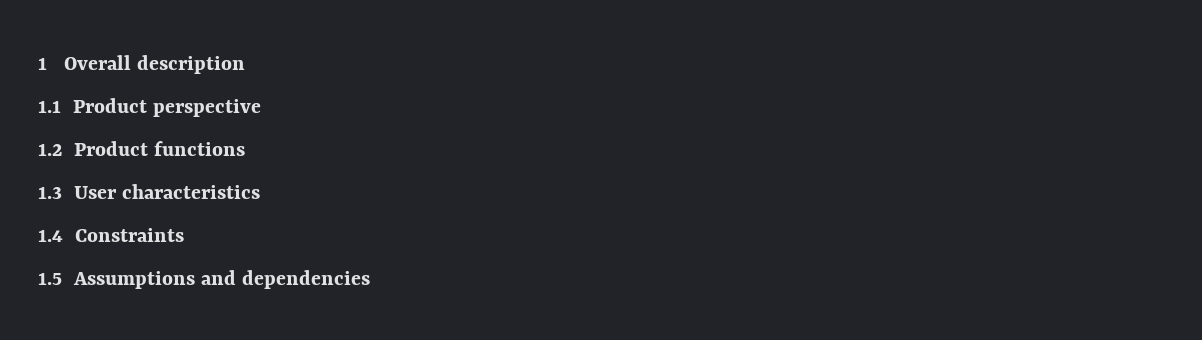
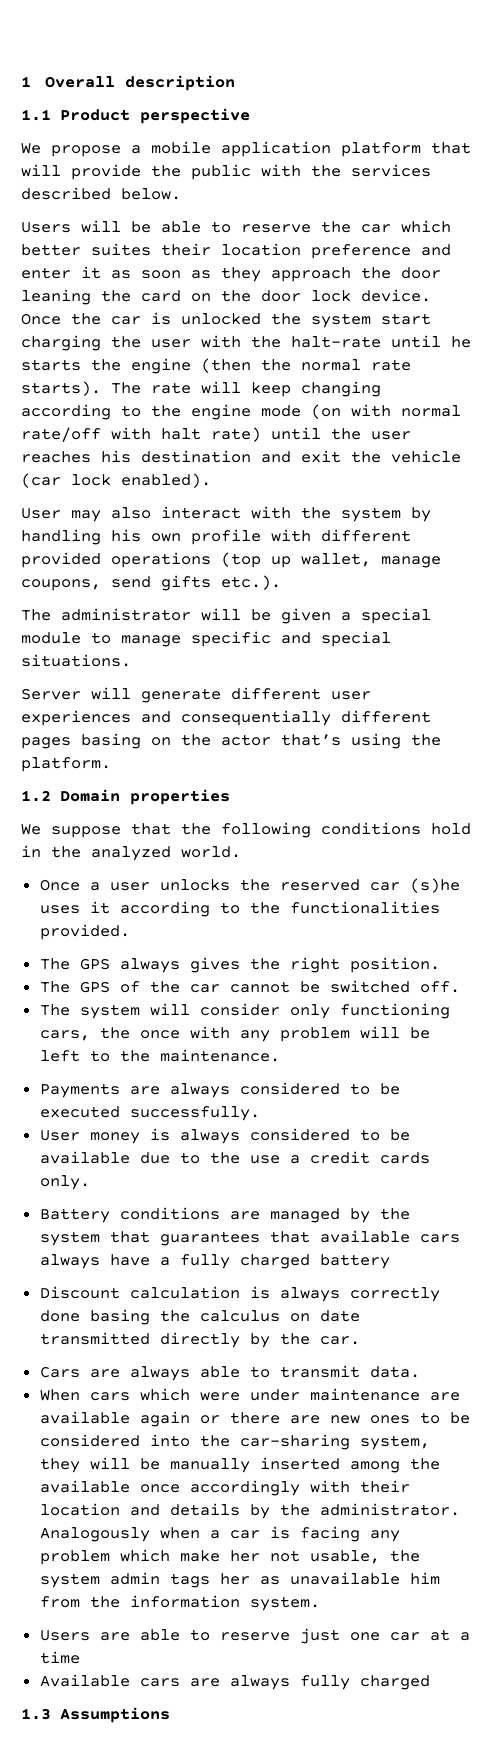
[38,141,245,156] [38,184,260,199] [38,228,184,242] [38,270,370,289] 1.2 Product functions // 1.3 User characteristics // 1.4 Constraints // 1.5 Assumptions and dependencies -> [21,141,471,157] [21,164,431,180] [21,187,181,200] [21,220,451,233] [21,243,451,259] [21,266,441,282] [21,289,431,305] [21,312,431,328] [21,335,471,351] [21,358,411,374] [21,381,381,397] [21,404,461,420] [21,427,411,442] [21,450,461,463] [21,473,211,488] [21,506,431,522] [21,529,411,545] [21,552,441,568] [21,575,281,591] [21,608,431,624] [21,631,391,647] [21,654,131,667] [21,687,371,703] [21,710,431,726] [21,733,441,749] [21,757,111,772] [21,789,230,805] [21,822,471,838] [21,845,241,861] [39,878,460,893] [39,901,440,917] [39,924,130,940] [39,957,440,973] [39,980,460,993] [39,1003,450,1019] [39,1026,430,1042] [39,1049,280,1062] [39,1082,400,1098] [39,1106,260,1121] [39,1128,410,1144] [39,1151,430,1164] [39,1175,90,1190] [39,1207,410,1223] [39,1230,460,1246] [39,1254,390,1269] [39,1286,440,1302] [39,1309,360,1325] [39,1332,360,1348] [39,1365,420,1381] [39,1388,460,1401] [39,1411,470,1427] [39,1434,430,1450] [39,1457,440,1473] [39,1480,410,1496] [39,1503,460,1519] [39,1526,400,1542] [39,1549,420,1565] [39,1572,440,1588] [39,1595,320,1611] [39,1628,470,1644] [39,1651,80,1664] [39,1674,430,1690] [21,1707,170,1723] We propose a mobile application platform that will provide the public with the services described below. // Users will be able to reserve the car which better suites their location preference and enter it as soon as they approach the door leaning the card on the door lock device. Once the car is unlocked the system start charging the user with the halt-rate until he starts the engine (then the normal rate starts). The rate will keep changing according to the engine mode (on with normal rate/off with halt rate) until the user reaches his destination and exit the vehicle (car lock enabled). // User may also interact with the system by handling his own profile with different provided operations (top up wallet, manage coupons, send gifts etc.). // The administrator will be given a special module to manage specific and special situations. // Server will generate different user experiences and consequentially different pages basing on the actor that’s using the platform. // 1.2 Domain properties // We suppose that the following conditions hold in the analyzed world. // Once a user unlocks the reserved car (s)he uses it according to the functionalities provided. // The GPS always gives the right position. // The GPS of the car cannot be switched off. // The system will consider only functioning cars, the once with any problem will be left to the maintenance. // Payments are always considered to be executed successfully. // User money is always considered to be available due to the use a credit cards only. // Battery conditions are managed by the system that guarantees that available cars always have a fully charged battery // Discount calculation is always correctly done basing the calculus on date transmitted directly by the car. // Cars are always able to transmit data. // When cars which were under maintenance are available again or there are new ones to be considered into the car-sharing system, they will be manually inserted among the available once accordingly with their location and details by the administrator. Analogously when a car is facing any problem which make her not usable, the system admin tags her as unavailable him from the information system. // Users are able to reserve just one car at a time // Available cars are always fully charged // 1.3 Assumptions

